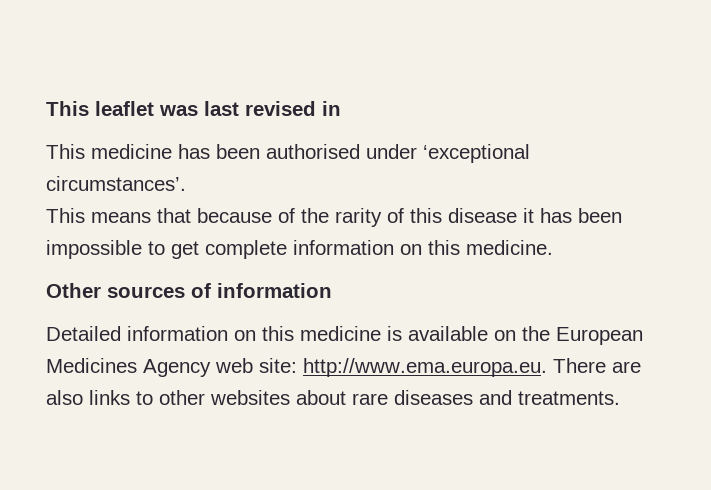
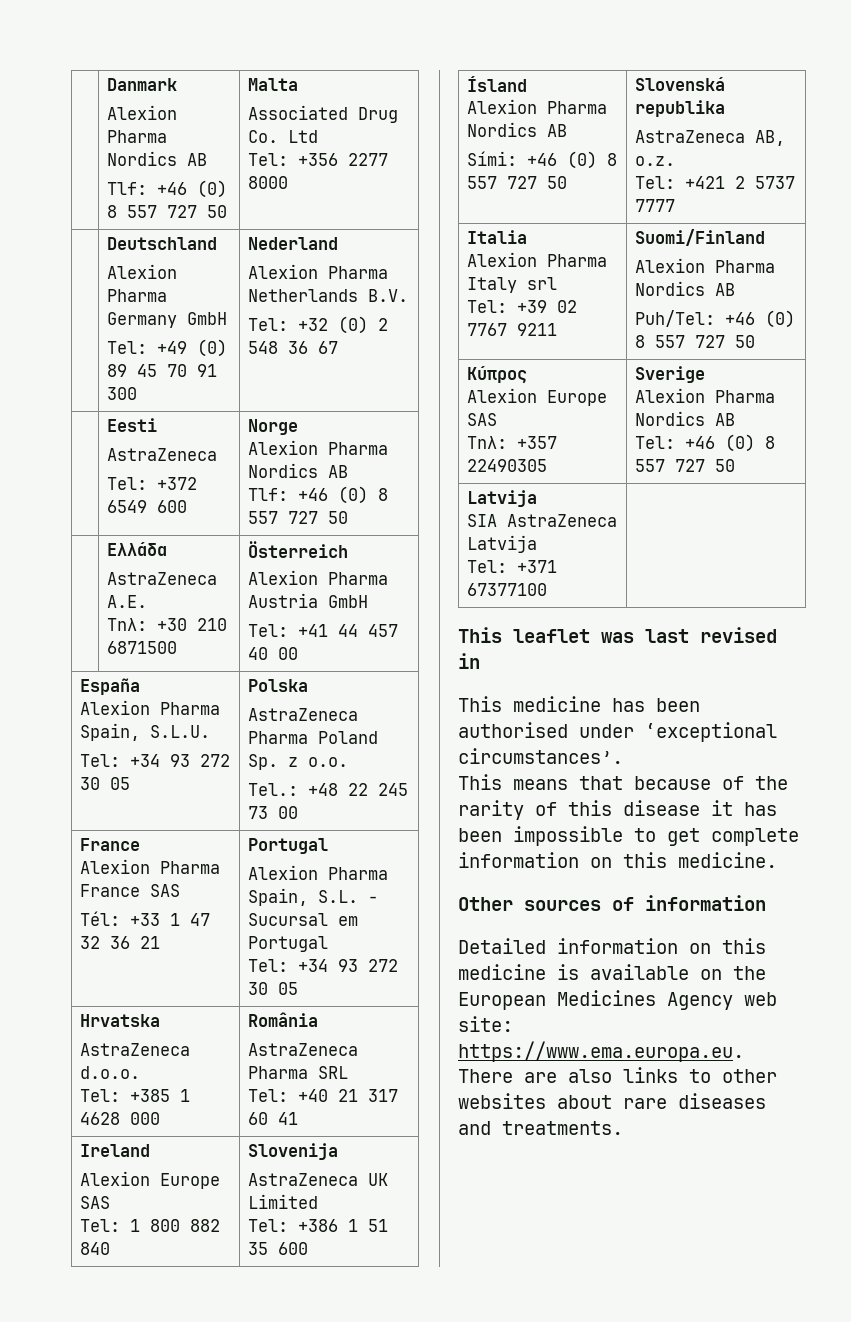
(46, 108) none -> [106,78,177,91] [106,105,177,120] [106,130,167,143] [106,151,207,166] [106,180,227,198] [106,205,227,218] [247,78,298,91] [247,105,398,123] [247,130,318,143] [247,153,388,166] [247,176,288,189] [106,237,217,250] [106,264,177,279] [106,289,167,302] [106,312,227,328] [106,339,227,357] [106,364,217,377] [106,387,137,400] [247,237,338,250] [247,264,388,279] [247,289,408,302] [247,316,388,334] [247,341,338,354] [106,418,157,432] [106,448,217,461] [106,477,197,490] [106,500,187,513] [247,419,298,435] [247,440,388,455] [247,463,348,478] [247,486,388,504] [247,511,348,524] [106,542,167,556] [106,572,217,585] [106,595,147,608] [106,618,227,631] [106,641,177,654] [247,541,348,558] [247,570,388,585] [247,593,368,608] [247,624,398,637] [247,647,298,660] [79,678,140,695] [79,700,220,715] [79,723,210,741] [79,754,230,767] [79,777,130,790] [247,679,308,692] [247,708,358,721] [247,731,378,744] [247,754,348,770] [247,783,408,796] [247,806,298,819] [79,838,140,851] [79,859,220,874] [79,884,180,897] [79,911,210,926] [79,936,160,949] [247,838,328,854] [247,865,388,880] [247,888,378,906] [247,913,358,926] [247,936,328,952] [247,959,398,972] [247,982,298,995] [79,1014,160,1027] [79,1043,190,1056] [79,1066,140,1079] [79,1089,190,1102] [79,1112,160,1125] [247,1012,318,1027] [247,1043,358,1056] [247,1066,348,1079] [247,1089,398,1102] [247,1112,298,1125] [79,1144,150,1157] [79,1171,220,1189] [79,1196,110,1209] [79,1219,220,1232] [79,1242,110,1255] [247,1143,338,1160] [247,1173,388,1186] [247,1194,318,1209] [247,1219,388,1232] [247,1242,308,1255] [466,76,527,92] [466,99,607,114] [466,122,567,137] [466,151,617,169] [466,176,567,189] [634,77,725,91] [634,100,725,117] [634,130,785,146] [634,156,675,166] [634,176,795,189] [634,199,675,212] [466,230,527,244] [466,252,607,267] [466,277,557,293] [466,300,577,313] [466,323,557,336] [634,229,765,246] [634,258,775,273] [634,281,735,296] [634,310,795,328] [634,335,755,348] [466,366,527,384] [466,388,607,406] [466,413,497,426] [466,436,557,449] [466,459,547,472] [634,366,705,383] [634,388,775,403] [634,411,735,426] [634,434,775,452] [634,459,735,472] [466,490,537,507] [466,514,617,527] [466,535,537,553] [466,560,557,573] [466,583,547,596] | Danmark // Alexion Pharma Nordics AB // Tlf: +46 (0) 8 557 727 50 | Malta // Associated Drug Co. Ltd // Tel: +356 2277 8000 // | Deutschland // Alexion Pharma Germany GmbH // Tel: +49 (0) 89 45 70 91 300 | Nederland // Alexion Pharma Netherlands B.V. // Tel: +32 (0) 2 548 36 67 // | Eesti // AstraZeneca // Tel: +372 6549 600 | Norge // Alexion Pharma Nordics AB // Tlf: +46 (0) 8 557 727 50 // | Ελλάδα // AstraZeneca A.E. // Τηλ: +30 210 6871500 | Österreich // Alexion Pharma Austria GmbH // Tel: +41 44 457 40 00 // España // Alexion Pharma Spain, S.L.U. // Tel: +34 93 272 30 05 | Polska // AstraZeneca Pharma Poland Sp. z o.o. // Tel.: +48 22 245 73 00 // France // Alexion Pharma France SAS // Tél: +33 1 47 32 36 21 | Portugal // Alexion Pharma Spain, S.L. - Sucursal em Portugal // Tel: +34 93 272 30 05 // Hrvatska // AstraZeneca d.o.o. // Tel: +385 1 4628 000 | România // AstraZeneca Pharma SRL // Tel: +40 21 317 60 41 // Ireland // Alexion Europe SAS // Tel: 1 800 882 840 | Slovenija // AstraZeneca UK Limited // Tel: +386 1 51 35 600 // Ísland // Alexion Pharma Nordics AB // Sími: +46 (0) 8 557 727 50 | Slovenská republika // AstraZeneca AB, o.z. // Tel: +421 2 5737 7777 // Italia // Alexion Pharma Italy srl // Tel: +39 02 7767 9211 | Suomi/Finland // Alexion Pharma Nordics AB // Puh/Tel: +46 (0) 8 557 727 50 // Κύπρος // Alexion Europe SAS // Τηλ: +357 22490305 | Sverige // Alexion Pharma Nordics AB // Tel: +46 (0) 8 557 727 50 // Latvija // SIA AstraZeneca Latvija // Tel: +371 67377100 | //
[303,358,547,377] http://www.ema.europa.eu. -> [458,1041,744,1062] https://www.ema.europa.eu.

